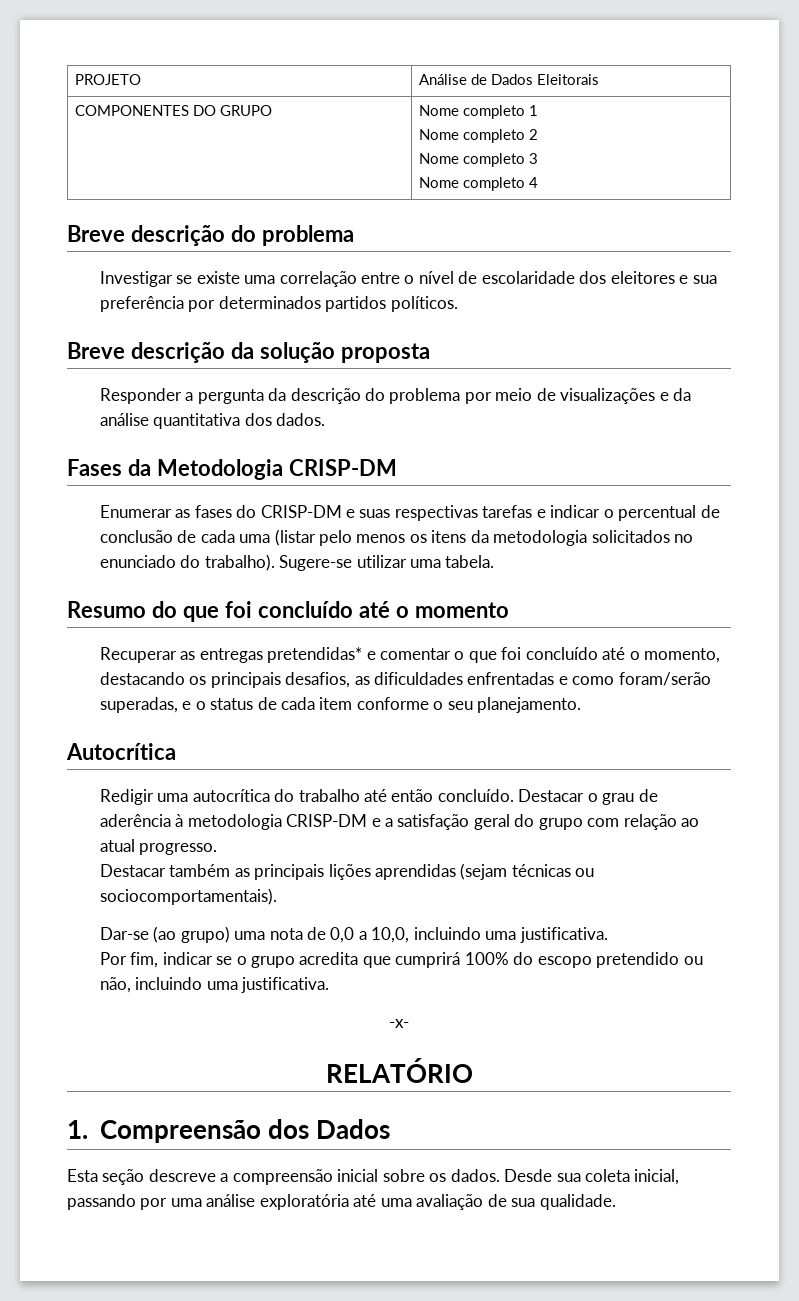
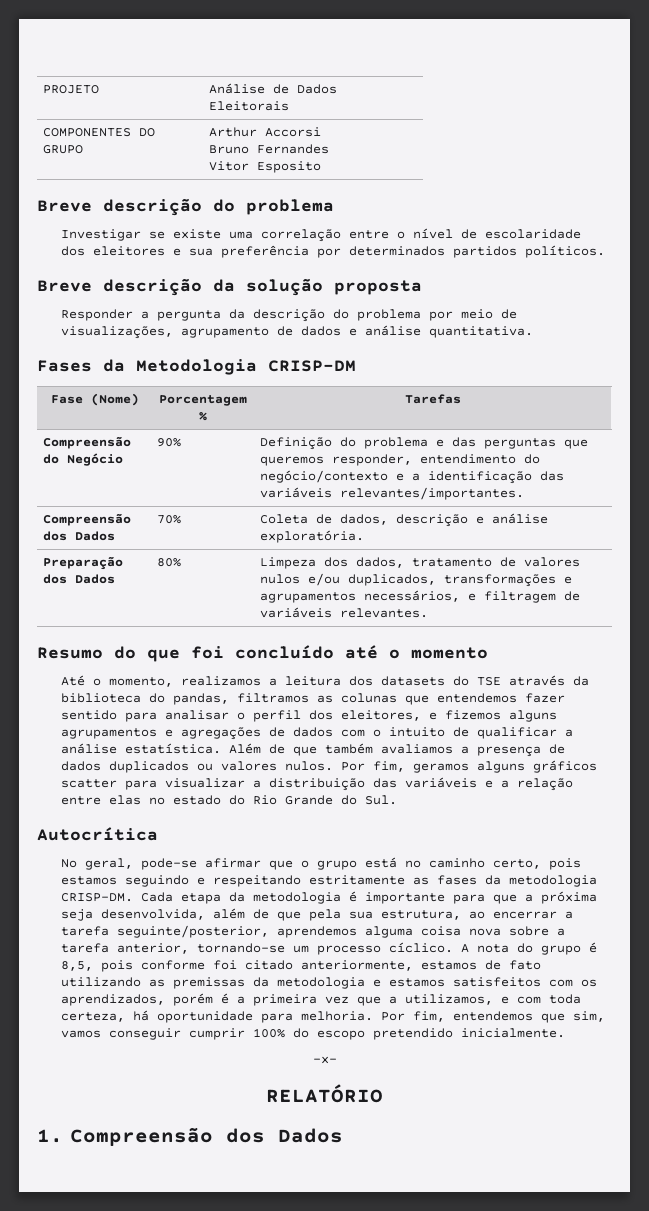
[418,105,538,119] [418,129,538,143] [418,153,538,167] [418,177,538,191] Nome completo 1 // Nome completo 2 // Nome completo 3 // Nome completo 4 -> [209,127,322,137] [209,144,330,154] [209,161,322,173] Arthur Accorsi // Bruno Fernandes // Vitor Esposito
[560,388,692,404] [99,413,326,429] [67,459,397,480] [99,505,720,521] [99,529,694,546] [99,554,495,571] visualizações e da análise quantitativa dos dados. // Fases da Metodologia CRISP-DM // Enumerar as fases do CRISP-DM e suas respectivas tarefas e indicar o percentual de conclusão de cada uma (listar pelo menos os itens da metodologia solicitados no enunciado do trabalho). Sugere-se utilizar uma tabela. -> [61,325,534,339] [37,359,356,375] [50,393,139,406] [159,395,247,406] [199,412,207,421] [404,394,461,404] [43,436,132,449] [43,453,124,466] [157,438,182,447] [260,437,589,450] [260,454,541,466] [260,470,565,484] [260,487,525,500] [43,513,132,526] [43,531,116,541] [157,515,182,524] [260,513,549,527] [260,530,365,543] [43,556,124,570] [43,574,116,584] [157,558,182,567] [260,557,581,569] [260,573,573,587] [260,590,581,603] [260,607,429,618] visualizações, agrupamento de dados e análise quantitativa. // Fases da Metodologia CRISP-DM // Fase (Nome) | Porcentagem % | Tarefas // Compreensão do Negócio | 90% | Definição do problema e das perguntas que queremos responder, entendimento do negócio/contexto e a identificação das variáveis relevantes/importantes. // Compreensão dos Dados | 70% | Coleta de dados, descrição e análise exploratória. // Preparação dos Dados | 80% | Limpeza dos dados, tratamento de valores nulos e/ou duplicados, transformações e agrupamentos necessários, e filtragem de variáveis relevantes.
[99,647,721,663] [99,672,711,688] [99,697,582,713] [66,743,176,760] [99,789,658,805] [99,814,700,830] [99,839,218,855] [99,863,595,880] [99,888,277,905] [99,926,608,943] [99,952,703,968] [99,977,330,993] Recuperar as entregas pretendidas* e comentar o que foi concluído até o momento, destacando os principais desafios, as dificuldades enfrentadas e como foram/serão superadas, e o status de cada item conforme o seu planejamento. // Autocrítica // Redigir uma autocrítica do trabalho até então concluído. Destacar o grau de aderência à metodologia CRISP-DM e a satisfação geral do grupo com relação ao atual progresso. // Destacar também as principais lições aprendidas (sejam técnicas ou sociocomportamentais). // Dar-se (ao grupo) uma nota de 0,0 a 10,0, incluindo uma justificativa. // Por fim, indicar se o grupo acredita que cumprirá 100% do escopo pretendido ou não, incluindo uma justificativa. -> [61,675,590,687] [61,693,566,705] [61,710,558,722] [61,727,574,740] [61,743,566,757] [61,760,598,773] [61,777,574,791] [61,795,398,805] [37,827,158,841] [61,857,582,870] [61,875,598,887] [61,891,598,904] [61,908,574,921] [61,925,566,938] [61,942,598,955] [61,960,542,972] [61,977,598,989] [61,993,582,1006] [61,1010,606,1023] [61,1028,566,1040] Até o momento, realizamos a leitura dos datasets do TSE através da biblioteca do pandas, filtramos as colunas que entendemos fazer sentido para analisar o perfil dos eleitores, e fizemos alguns agrupamentos e agregações de dados com o intuito de qualificar a análise estatística. Além de que também avaliamos a presença de dados duplicados ou valores nulos. Por fim, geramos alguns gráficos scatter para visualizar a distribuição das variáveis e a relação entre elas no estado do Rio Grande do Sul. // Autocrítica // No geral, pode-se afirmar que o grupo está no caminho certo, pois estamos seguindo e respeitando estritamente as fases da metodologia CRISP-DM. Cada etapa da metodologia é importante para que a próxima seja desenvolvida, além de que pela sua estrutura, ao encerrar a tarefa seguinte/posterior, aprendemos alguma coisa nova sobre a tarefa anterior, tornando-se um processo cíclico. A nota do grupo é 8,5, pois conforme foi citado anteriormente, estamos de fato utilizando as premissas da metodologia e estamos satisfeitos com os aprendizados, porém é a primeira vez que a utilizamos, e com toda certeza, há oportunidade para melhoria. Por fim, entendemos que sim, vamos conseguir cumprir 100% do escopo pretendido inicialmente.
[67,1169,680,1185] [67,1194,616,1210] // Esta seção descreve a compreensão inicial sobre os dados. Desde sua coleta inicial, passando por uma análise exploratória até uma avaliação de sua qualidade. -> (343, 1135) none

